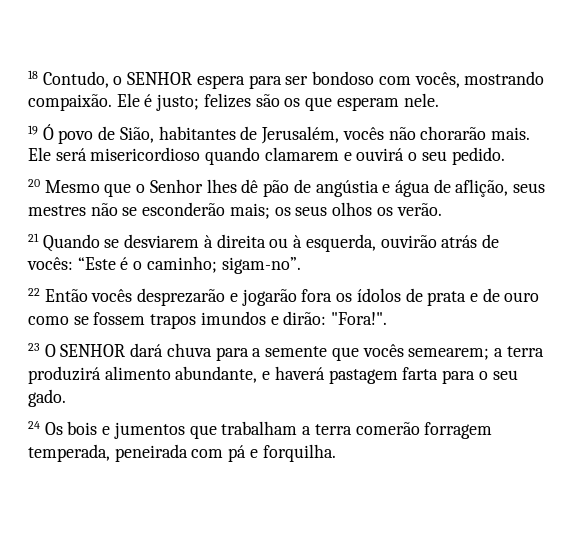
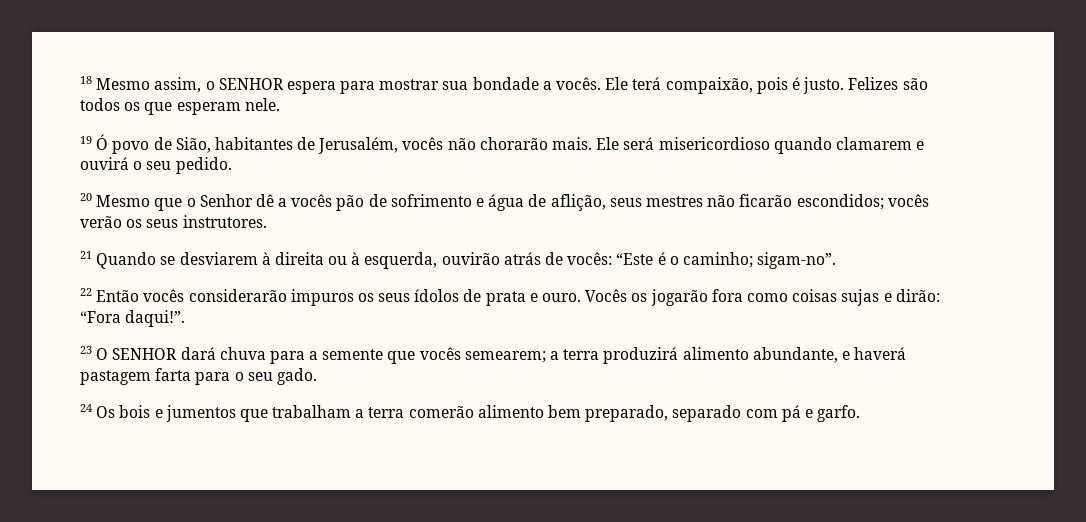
[42,71,109,88] Contudo, -> [96,77,202,93] Mesmo assim,
[285,71,545,88] [28,93,280,111] ser bondoso com vocês, mostrando compaixão. Ele é justo; felizes são -> [379,77,928,94] [80,98,120,111] mostrar sua bondade a vocês. Ele terá compaixão, pois é justo. Felizes são todos
[206,179,259,193] lhes dê -> [255,194,333,207] dê a vocês
[315,180,379,197] angústia -> [390,194,472,207] sofrimento
[122,202,442,219] se esconderão mais; os seus olhos os verão. -> [739,194,929,210] [80,215,267,228] ficarão escondidos; vocês verão os seus instrutores.
[137,288,540,306] [28,311,388,329] desprezarão e jogarão fora os ídolos de prata e de ouro como se fossem trapos imundos e dirão: "Fora!". -> [188,289,940,306] [80,310,186,327] considerarão impuros os seus ídolos de prata e ouro. Vocês os jogarão fora como coisas sujas e dirão: “Fora daqui!”.
[424,422,493,439] [28,444,188,462] forragem temperada, peneirada -> [477,405,742,422] alimento bem preparado, separado
[262,444,336,462] forquilha. -> [817,405,861,422] garfo.

